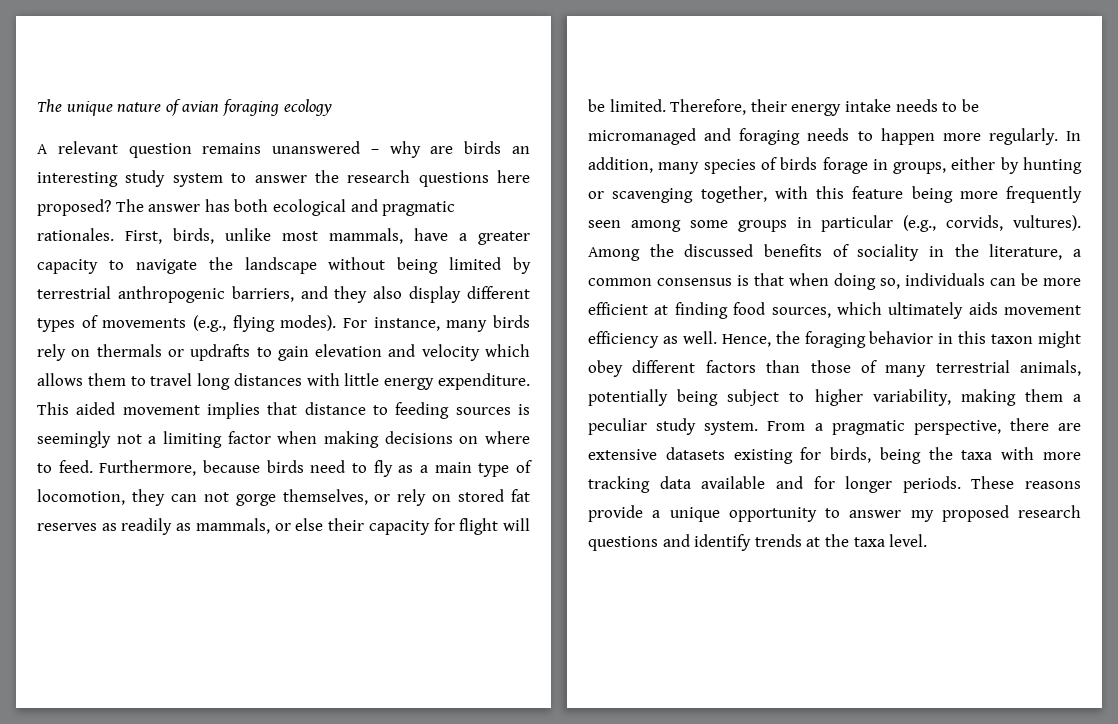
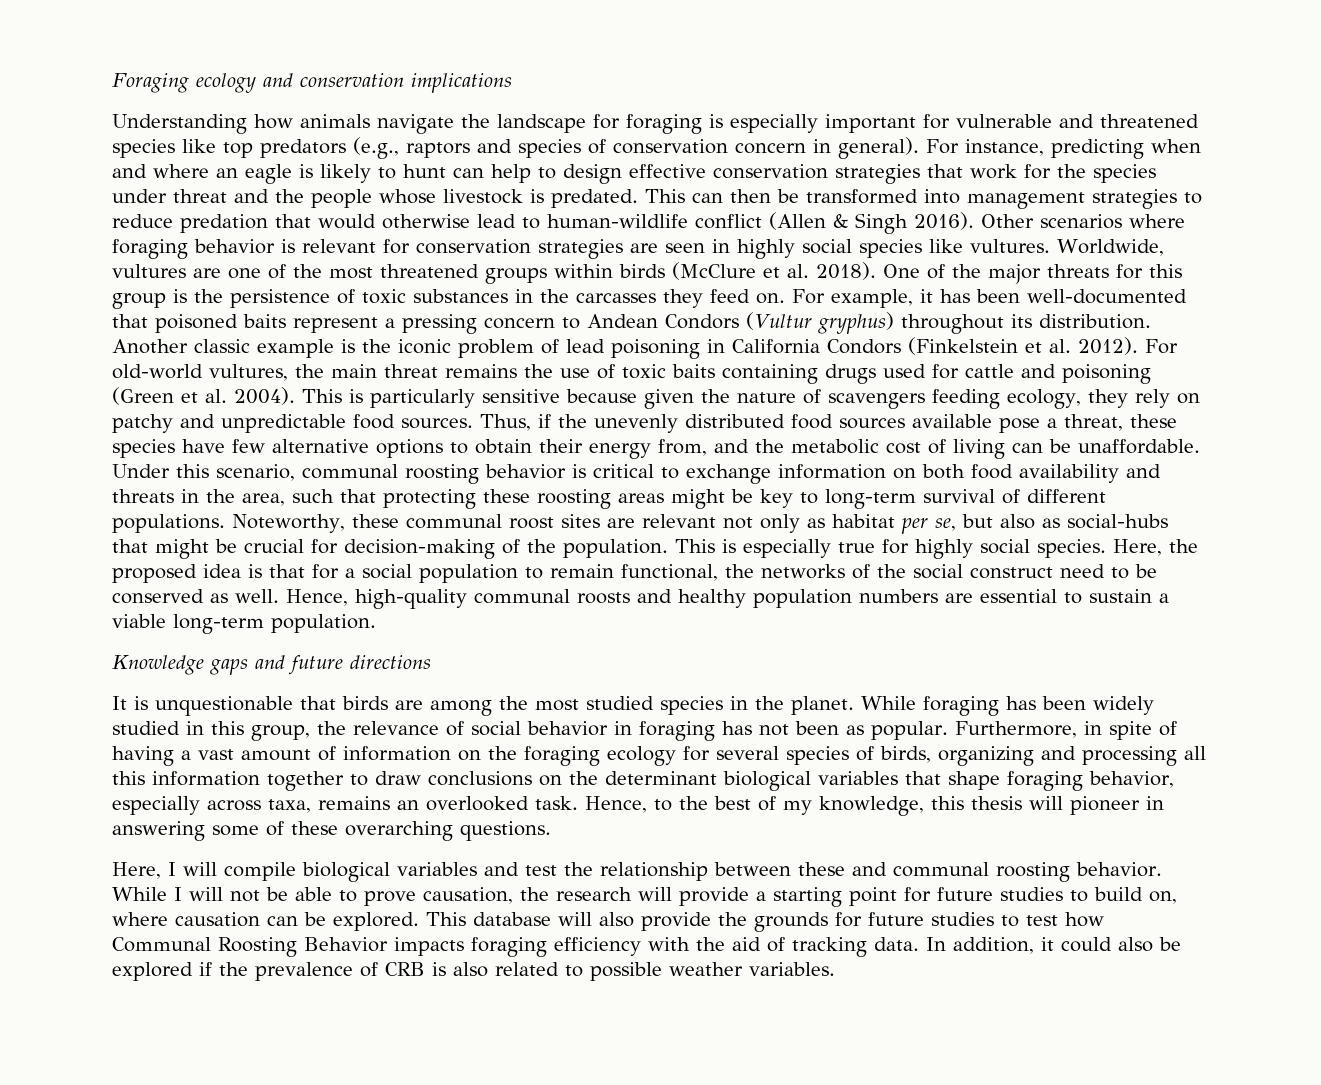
[37,99,332,116] [37,141,530,158] [37,170,530,187] [37,199,456,216] [37,228,530,245] [37,257,531,274] [37,286,530,303] [37,315,530,332] [37,344,530,361] [37,373,530,390] [37,402,530,419] [37,431,530,448] [37,460,533,477] [37,489,530,506] [37,518,530,535] [588,99,979,116] [588,128,1081,145] [588,157,1082,174] [588,186,1082,203] [588,215,1081,232] [588,244,1081,261] [588,273,1081,290] [588,302,1081,319] [588,331,1081,348] [588,360,1081,377] [588,389,1081,406] [588,418,1081,435] [588,447,1081,464] [588,476,1081,493] [588,505,1081,522] [588,534,928,551] The unique nature of avian foraging ecology // A relevant question remains unanswered – why are birds an interesting study system to answer the research questions here proposed? The answer has both ecological and pragmatic rationales. First, birds, unlike most mammals, have a greater capacity to navigate the landscape without being limited by terrestrial anthropogenic barriers, and they also display different types of movements (e.g., flying modes). For instance, many birds rely on thermals or updrafts to gain elevation and velocity which allows them to travel long distances with little energy expenditure. This aided movement implies that distance to feeding sources is seemingly not a limiting factor when making decisions on where to feed. Furthermore, because birds need to fly as a main type of locomotion, they can not gorge themselves, or rely on stored fat reserves as readily as mammals, or else their capacity for flight will be limited. Therefore, their energy intake needs to be micromanaged and foraging needs to happen more regularly. In addition, many species of birds forage in groups, either by hunting or scavenging together, with this feature being more frequently seen among some groups in particular (e.g., corvids, vultures). Among the discussed benefits of sociality in the literature, a common consensus is that when doing so, individuals can be more efficient at finding food sources, which ultimately aids movement efficiency as well. Hence, the foraging behavior in this taxon might obey different factors than those of many terrestrial animals, potentially being subject to higher variability, making them a peculiar study system. From a pragmatic perspective, there are extensive datasets existing for birds, being the taxa with more tracking data available and for longer periods. These reasons provide a unique opportunity to answer my proposed research questions and identify trends at the taxa level. -> [112,73,512,93] [112,114,1199,134] [112,137,1201,159] [112,164,1156,184] [112,189,1202,209] [112,212,1185,234] [112,239,1164,259] [112,262,1182,284] [112,289,1187,309] [112,312,1151,334] [112,337,1178,359] [112,364,1151,384] [112,387,1200,409] [112,414,1177,433] [112,439,1200,459] [112,464,1161,484] [112,489,1106,509] [112,514,1168,534] [112,539,1198,559] [112,564,1157,583] [112,589,1169,609] [112,614,376,634] [112,655,431,675] [112,696,1154,716] [112,721,1177,741] [112,746,1206,766] [112,771,1174,791] [112,796,1164,816] [112,821,551,841] [112,862,1162,882] [112,887,1177,907] [112,912,1104,932] [112,937,1181,957] [112,962,835,981] Foraging ecology and conservation implications // Understanding how animals navigate the landscape for foraging is especially important for vulnerable and threatened species like top predators (e.g., raptors and species of conservation concern in general). For instance, predicting when and where an eagle is likely to hunt can help to design effective conservation strategies that work for the species under threat and the people whose livestock is predated. This can then be transformed into management strategies to reduce predation that would otherwise lead to human-wildlife conflict (Allen & Singh 2016). Other scenarios where foraging behavior is relevant for conservation strategies are seen in highly social species like vultures. Worldwide, vultures are one of the most threatened groups within birds (McClure et al. 2018). One of the major threats for this group is the persistence of toxic substances in the carcasses they feed on. For example, it has been well-documented that poisoned baits represent a pressing concern to Andean Condors (Vultur gryphus) throughout its distribution. Another classic example is the iconic problem of lead poisoning in California Condors (Finkelstein et al. 2012). For old-world vultures, the main threat remains the use of toxic baits containing drugs used for cattle and poisoning (Green et al. 2004). This is particularly sensitive because given the nature of scavengers feeding ecology, they rely on patchy and unpredictable food sources. Thus, if the unevenly distributed food sources available pose a threat, these species have few alternative options to obtain their energy from, and the metabolic cost of living can be unaffordable. Under this scenario, communal roosting behavior is critical to exchange information on both food availability and threats in the area, such that protecting these roosting areas might be key to long-term survival of different populations. Noteworthy, these communal roost sites are relevant not only as habitat per se, but also as social-hubs that might be crucial for decision-making of the population. This is especially true for highly social species. Here, the proposed idea is that for a social population to remain functional, the networks of the social construct need to be conserved as well. Hence, high-quality communal roosts and healthy population numbers are essential to sustain a viable long-term population. // Knowledge gaps and future directions // It is unquestionable that birds are among the most studied species in the planet. While foraging has been widely studied in this group, the relevance of social behavior in foraging has not been as popular. Furthermore, in spite of having a vast amount of information on the foraging ecology for several species of birds, organizing and processing all this information together to draw conclusions on the determinant biological variables that shape foraging behavior, especially across taxa, remains an overlooked task. Hence, to the best of my knowledge, this thesis will pioneer in answering some of these overarching questions. // Here, I will compile biological variables and test the relationship between these and communal roosting behavior. While I will not be able to prove causation, the research will provide a starting point for future studies to build on, where causation can be explored. This database will also provide the grounds for future studies to test how Communal Roosting Behavior impacts foraging efficiency with the aid of tracking data. In addition, it could also be explored if the prevalence of CRB is also related to possible weather variables.

